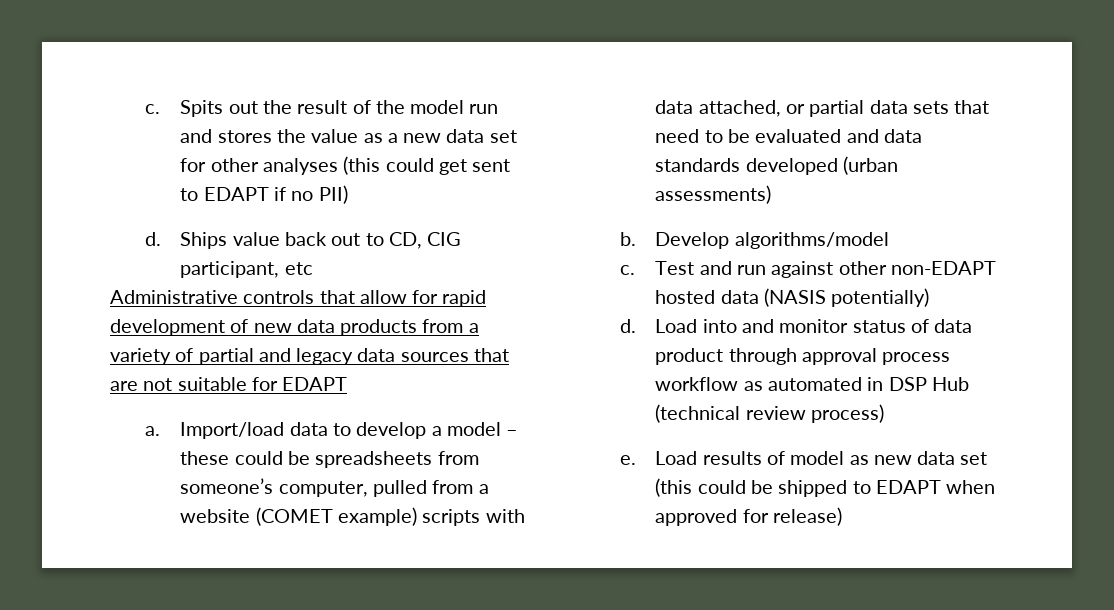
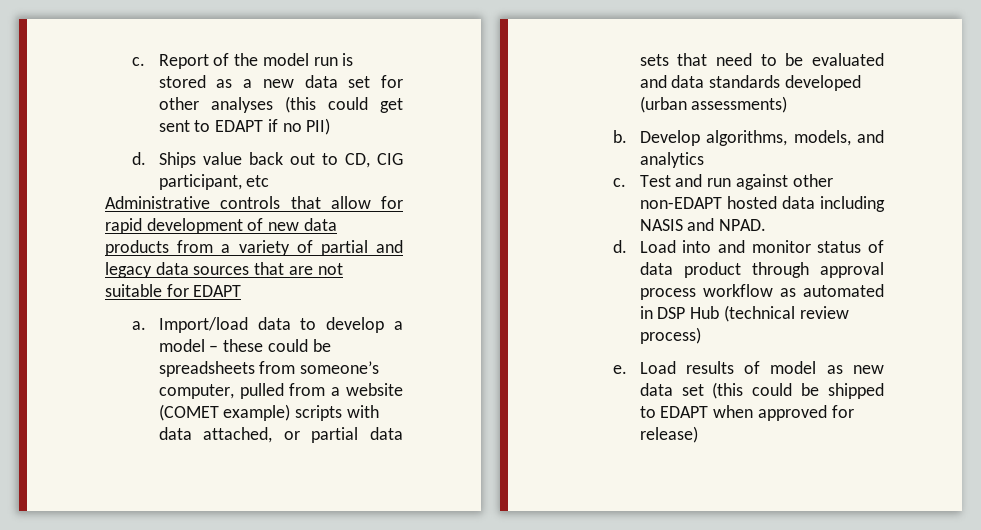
[145,100,499,117] [180,129,359,143] c. Spits out the result of the model run and stores the value -> [131,53,354,69] [158,75,206,88] c. Report of the model run is stored
[734,232,889,249] algorithms/model -> [706,130,884,146] [639,152,704,168] algorithms, models, and analytics
[764,288,930,307] (NASIS potentially) -> [820,196,885,212] [639,218,767,231] including NASIS and NPAD.

